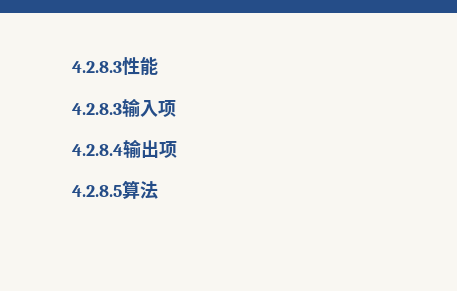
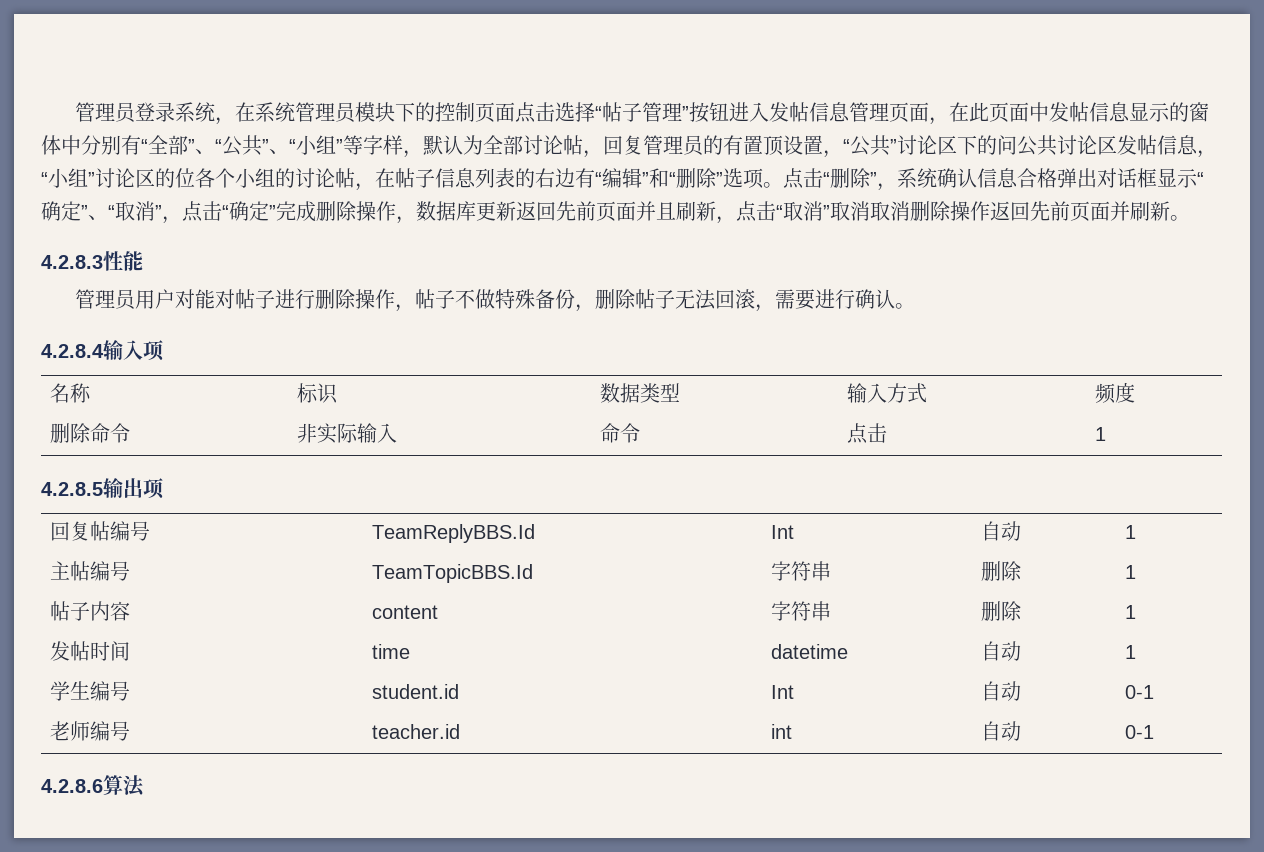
[72,57,158,75] [72,98,176,117] [72,139,177,158] [72,185,122,197] 4.2.8.3性能 // 4.2.8.3输入项 // 4.2.8.4输出项 // 4.2.8.5 -> [74,102,1209,125] [41,135,1217,158] [41,168,1204,191] [41,201,1190,224] [41,251,143,271] [74,289,915,312] [41,339,164,361] [49,383,91,403] [296,383,338,404] [599,383,680,403] [846,383,927,403] [1094,382,1135,404] [49,423,130,443] [296,423,397,444] [599,423,640,443] [846,423,887,444] [1094,427,1106,441] [41,477,164,499] [49,521,150,541] [371,524,535,543] [770,525,794,539] [980,521,1021,541] [1124,525,1136,539] [49,561,130,581] [371,564,533,583] [770,561,831,581] [980,561,1022,581] [1124,565,1136,579] [49,601,130,621] [371,605,438,619] [770,601,831,621] [980,601,1022,621] [1124,605,1136,619] [49,641,130,661] [371,644,410,659] [770,644,848,659] [980,641,1021,661] [1124,645,1136,659] [49,681,130,701] [371,684,459,699] [770,685,794,699] [980,681,1021,701] [1124,685,1154,699] [49,721,130,741] [371,724,460,739] [770,724,792,739] [980,721,1021,741] [1124,725,1154,739] [41,779,103,793] 管理员登录系统，在系统管理员模块下的控制页面点击选择“帖子管理”按钮进入发帖信息管理页面，在此页面中发帖信息显示的窗体中分别有“全部”、“公共”、“小组”等字样，默认为全部讨论帖，回复管理员的有置顶设置，“公共”讨论区下的问公共讨论区发帖信息，“小组”讨论区的位各个小组的讨论帖，在帖子信息列表的右边有“编辑”和“删除”选项。点击“删除”，系统确认信息合格弹出对话框显示“确定”、“取消”，点击“确定”完成删除操作，数据库更新返回先前页面并且刷新，点击“取消”取消取消删除操作返回先前页面并刷新。 // 4.2.8.3性能 // 管理员用户对能对帖子进行删除操作，帖子不做特殊备份，删除帖子无法回滚，需要进行确认。 // 4.2.8.4输入项 // 名称 | 标识 | 数据类型 | 输入方式 | 频度 // 删除命令 | 非实际输入 | 命令 | 点击 | 1 // 4.2.8.5输出项 // 回复帖编号 | TeamReplyBBS.Id | Int | 自动 | 1 // 主帖编号 | TeamTopicBBS.Id | 字符串 | 删除 | 1 // 帖子内容 | content | 字符串 | 删除 | 1 // 发帖时间 | time | datetime | 自动 | 1 // 学生编号 | student.id | Int | 自动 | 0-1 // 老师编号 | teacher.id | int | 自动 | 0-1 // 4.2.8.6

